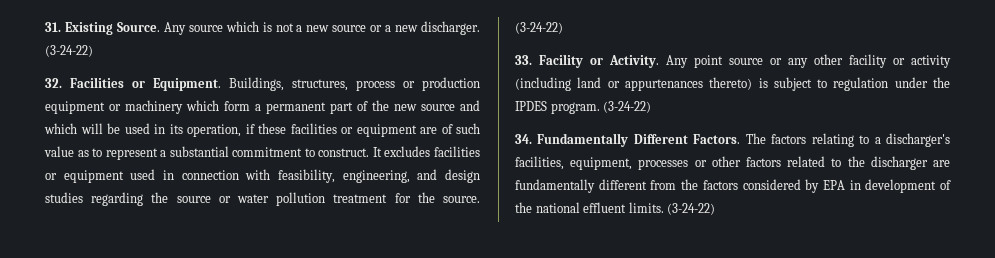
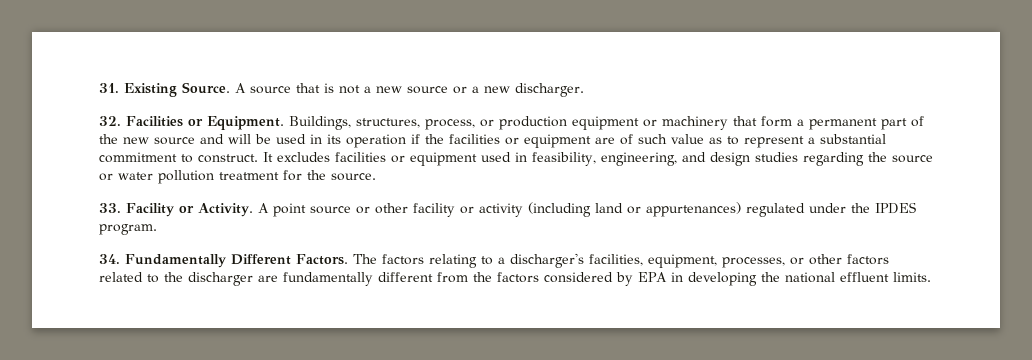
[163,21,259,35] Any source which -> [235,83,320,94] A source that
[45,45,93,57] (3-24-22) -> (584, 90) none
[356,80,395,91] process -> [425,119,475,130] process,
[186,100,219,111] which -> [733,116,757,126] that
[44,123,77,134] which -> (224, 139) none
[187,123,286,137] operation, if these -> [346,134,444,148] operation if the
[181,169,271,180] connection with -> (527, 157) none
[515,22,563,34] (3-24-22) -> (376, 177) none
[666,55,688,68] Any -> [258,203,269,213] A
[788,58,808,68] any -> (370, 210) none
[624,77,889,91] appurtenances thereto) is subject to regulation -> [646,202,805,217] appurtenances) regulated
[603,101,652,113] (3-24-22) -> (157, 229) none
[638,159,689,170] processes -> [722,257,785,268] processes,
[865,179,951,193] development of -> [687,272,757,286] developing
[667,203,716,215] (3-24-22) -> (931, 277) none

